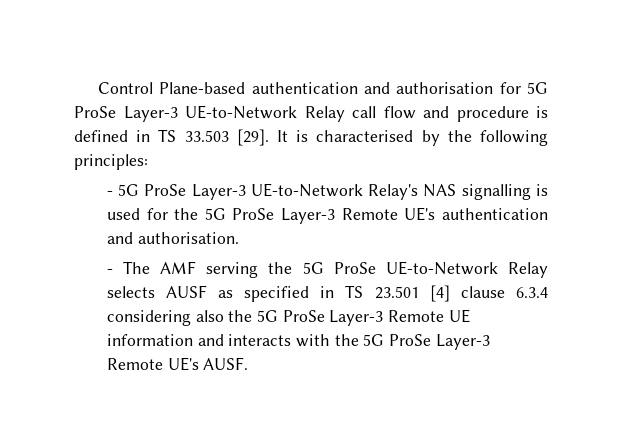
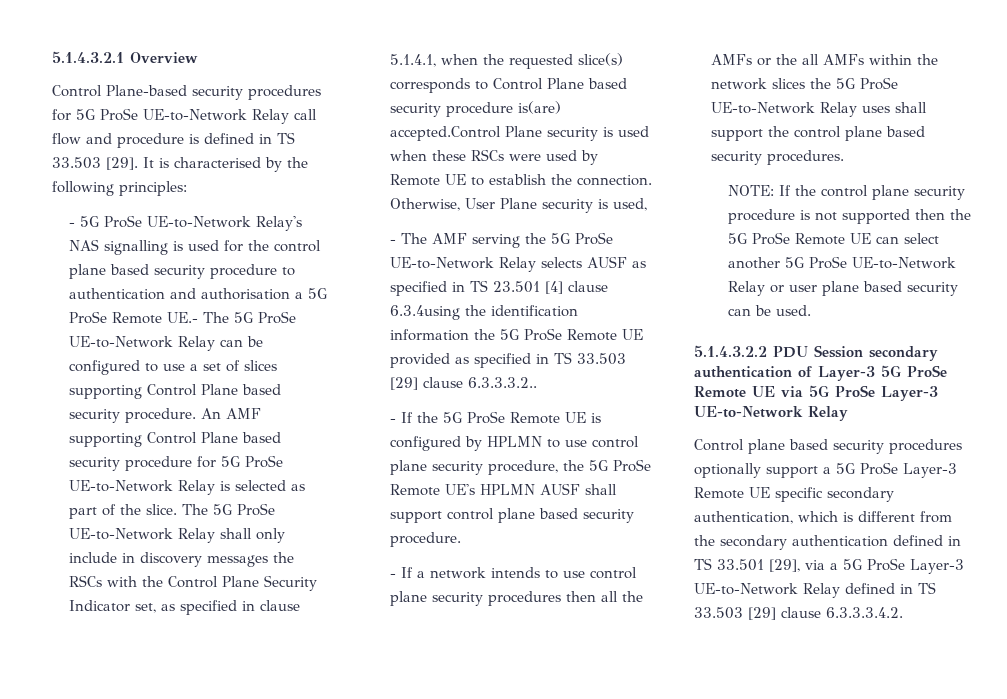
[97,82,548,94] [74,106,178,122] Control Plane-based authentication and authorisation for 5G ProSe Layer-3 -> [52,51,198,63] [52,85,321,100] [52,108,138,121] 5.1.4.3.2.1 Overview // Control Plane-based security procedures for 5G ProSe
[191,184,246,200] Layer-3 -> (143, 221) none
[204,207,548,224] [106,232,239,244] 5G ProSe Layer-3 Remote UE's authentication and authorisation. -> [274,240,322,252] [69,264,296,279] [69,288,328,300] [69,311,297,324] [69,336,264,351] [69,360,278,375] [69,384,282,399] [69,408,262,423] [69,432,282,447] [69,455,284,471] [69,480,306,495] [69,503,276,519] [69,528,286,543] [69,552,295,567] [69,575,318,591] [69,600,301,615] [390,53,624,69] [390,78,628,93] [390,101,562,117] [390,126,650,141] [390,149,599,165] [390,174,653,186] [390,198,648,213] control plane based security procedure to authentication and authorisation a 5G ProSe Remote UE.- The 5G ProSe UE-to-Network Relay can be configured to use a set of slices supporting Control Plane based security procedure. An AMF supporting Control Plane based security procedure for 5G ProSe UE-to-Network Relay is selected as part of the slice. The 5G ProSe UE-to-Network Relay shall only include in discovery messages the RSCs with the Control Plane Security Indicator set, as specified in clause 5.1.4.1, when the requested slice(s) corresponds to Control Plane based security procedure is(are) accepted.Control Plane security is used when these RSCs were used by Remote UE to establish the connection. Otherwise, User Plane security is used,
[516,287,549,298] [106,310,253,326] 6.3.4 considering also the -> [390,305,579,320] [390,328,644,341] [390,352,627,368] [390,377,538,390] [390,411,602,424] [390,436,640,451] [390,459,652,475] [390,483,618,496] [390,508,635,523] [390,532,462,547] [390,567,638,579] [390,591,644,606] [711,54,939,66] [711,77,899,90] [711,102,928,117] [711,126,926,141] [711,150,845,165] [728,185,966,200] [728,209,972,224] [728,232,940,245] [728,256,957,269] [728,281,959,296] [728,305,812,316] [694,345,938,361] [694,365,947,381] [694,385,938,401] [694,406,848,421] [694,439,962,454] [694,463,831,478] 6.3.4using the identification information the 5G ProSe Remote UE provided as specified in TS 33.503 [29] clause 6.3.3.3.2.. // - If the 5G ProSe Remote UE is configured by HPLMN to use control plane security procedure, the 5G ProSe Remote UE's HPLMN AUSF shall support control plane based security procedure. // - If a network intends to use control plane security procedures then all the AMFs or the all AMFs within the network slices the 5G ProSe UE-to-Network Relay uses shall support the control plane based security procedures. // NOTE: If the control plane security procedure is not supported then the 5G ProSe Remote UE can select another 5G ProSe UE-to-Network Relay or user plane based security can be used. // 5.1.4.3.2.2 PDU Session secondary authentication of Layer-3 5G ProSe Remote UE via 5G ProSe Layer-3 UE-to-Network Relay // Control plane based security procedures optionally support a
[106,334,490,350] [106,357,249,371] information and interacts with the 5G ProSe Layer-3 Remote UE's AUSF. -> [775,487,894,502] [694,511,952,524] [694,535,961,550] [694,558,964,574] [694,582,936,598] [694,607,903,620] specific secondary authentication, which is different from the secondary authentication defined in TS 33.501 [29], via a 5G ProSe Layer-3 UE-to-Network Relay defined in TS 33.503 [29] clause 6.3.3.3.4.2.

